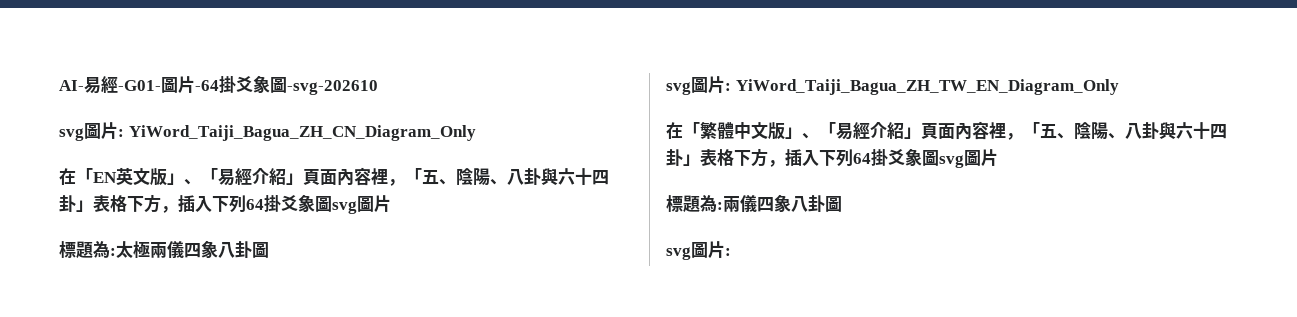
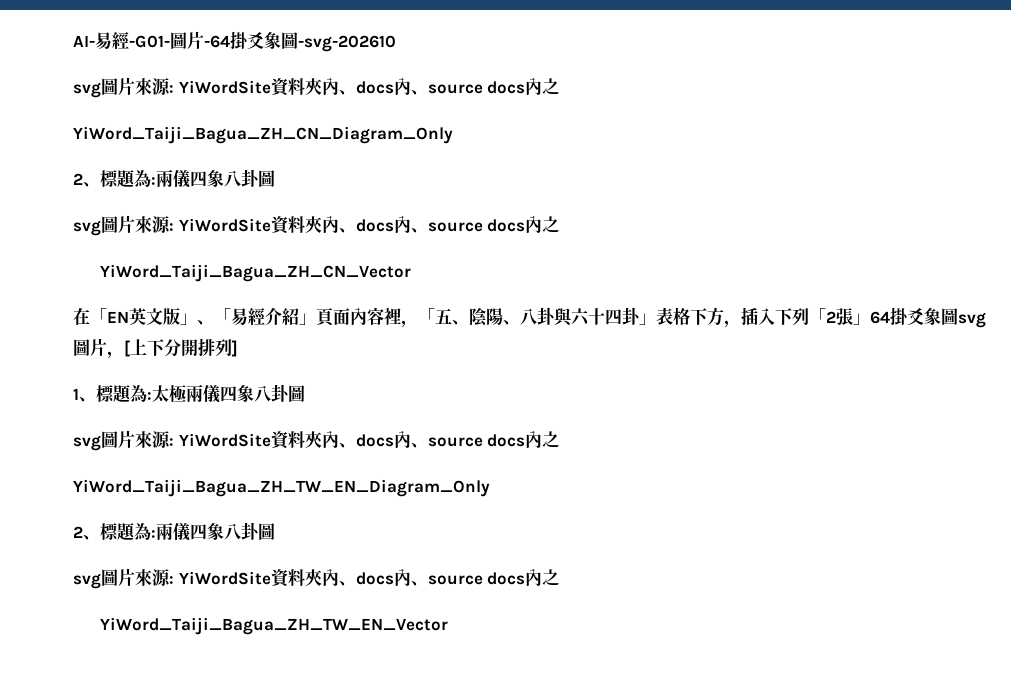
[118,125,476,141] : YiWord_Taiji_Bagua_ZH_CN_Diagram_Only -> [135,78,560,96] [73,126,453,144] [73,169,275,188] [73,215,560,236] [99,264,411,282] 來源: YiWordSite資料夾內、docs內、source docs內之 // YiWord_Taiji_Bagua_ZH_CN_Diagram_Only // 2、標題為:兩儀四象八卦圖 // svg圖片來源: YiWordSite資料夾內、docs內、source docs內之 // YiWord_Taiji_Bagua_ZH_CN_Vector
[246,194,391,214] 64掛爻象圖svg圖片 // -> [809,307,986,328] [73,338,238,359] [73,388,96,402] 「2張」64掛爻象圖svg圖片，[上下分開排列] // 1、
[725,79,1119,95] [666,121,1227,140] [666,148,998,168] [666,194,842,213] [666,241,731,260] : YiWord_Taiji_Bagua_ZH_TW_EN_Diagram_Only // 在「繁體中文版」、「易經介紹」頁面內容裡，「五、陰陽、八卦與六十四卦」表格下方，插入下列64掛爻象圖svg圖片 // 標題為:兩儀四象八卦圖 // svg圖片: -> [135,431,560,449] [73,479,490,497] [73,522,275,541] [73,568,560,589] [99,617,448,635] 來源: YiWordSite資料夾內、docs內、source docs內之 // YiWord_Taiji_Bagua_ZH_TW_EN_Diagram_Only // 2、標題為:兩儀四象八卦圖 // svg圖片來源: YiWordSite資料夾內、docs內、source docs內之 // YiWord_Taiji_Bagua_ZH_TW_EN_Vector

